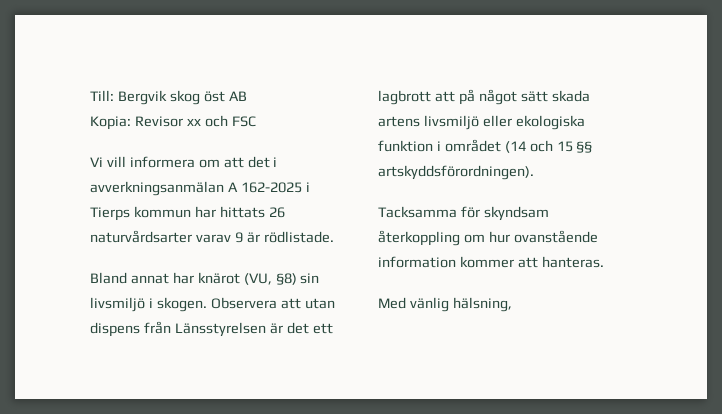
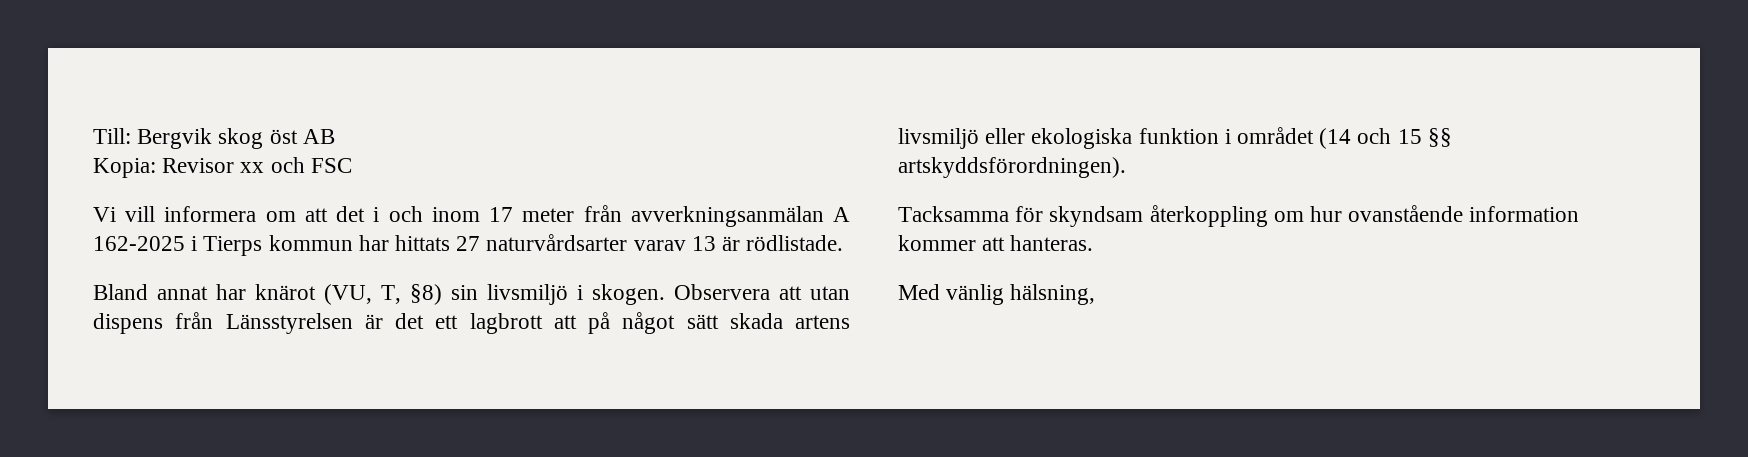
(278, 162) none -> [388,205,622,222] och inom 17 meter från
[268,207,285,218] 26 -> [456,236,481,251] 27
[234,232,243,243] 9 -> [691,236,716,251] 13
(272, 279) none -> [381,285,401,304] T,

